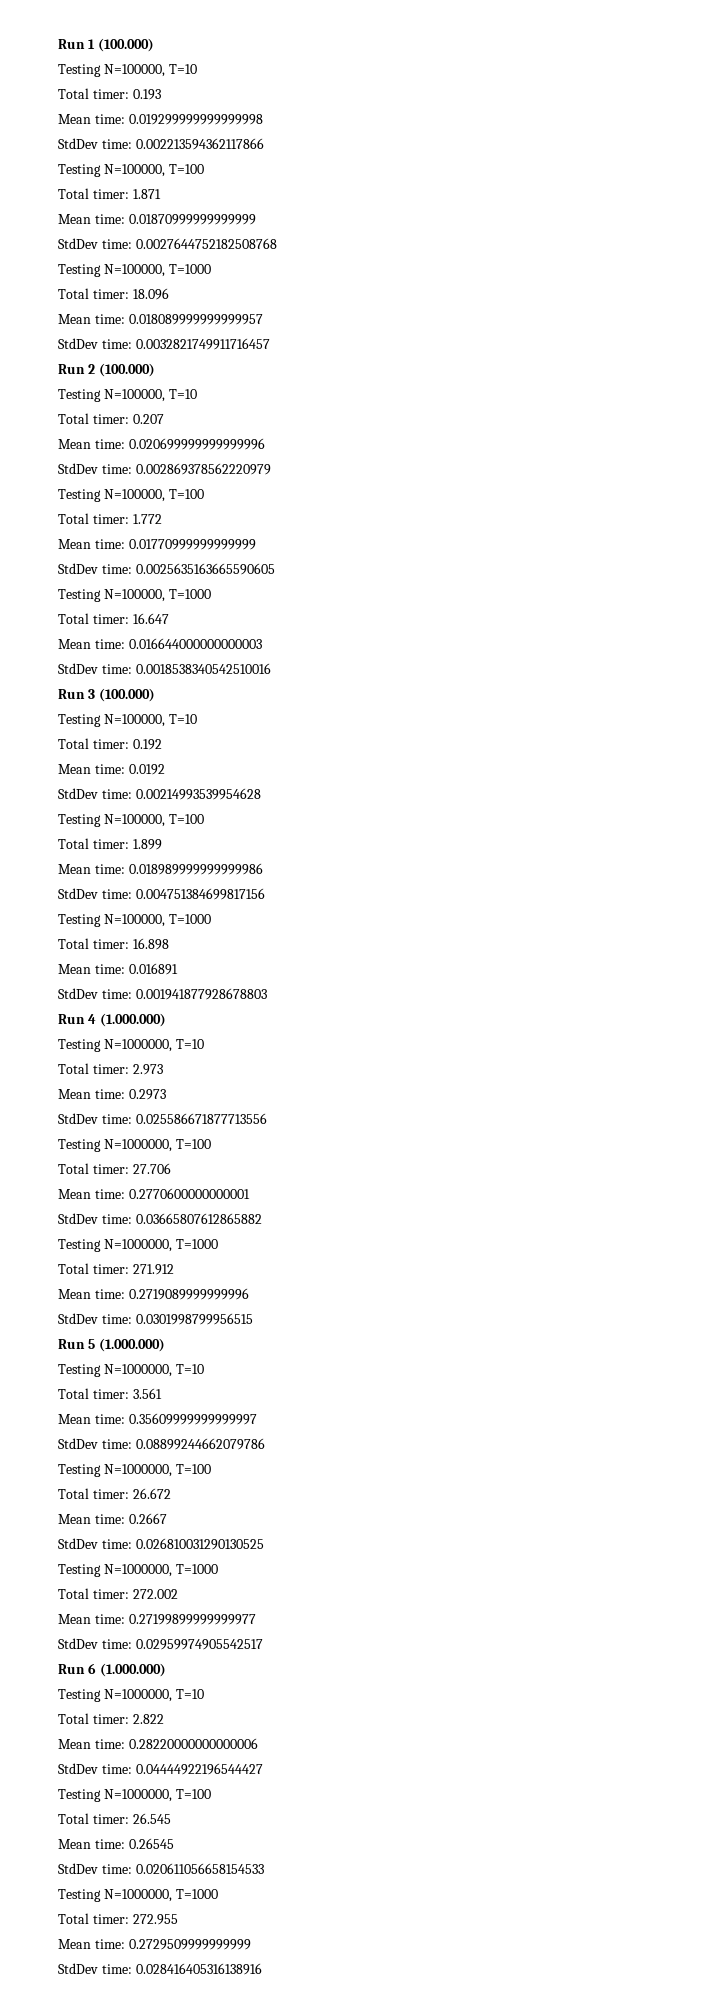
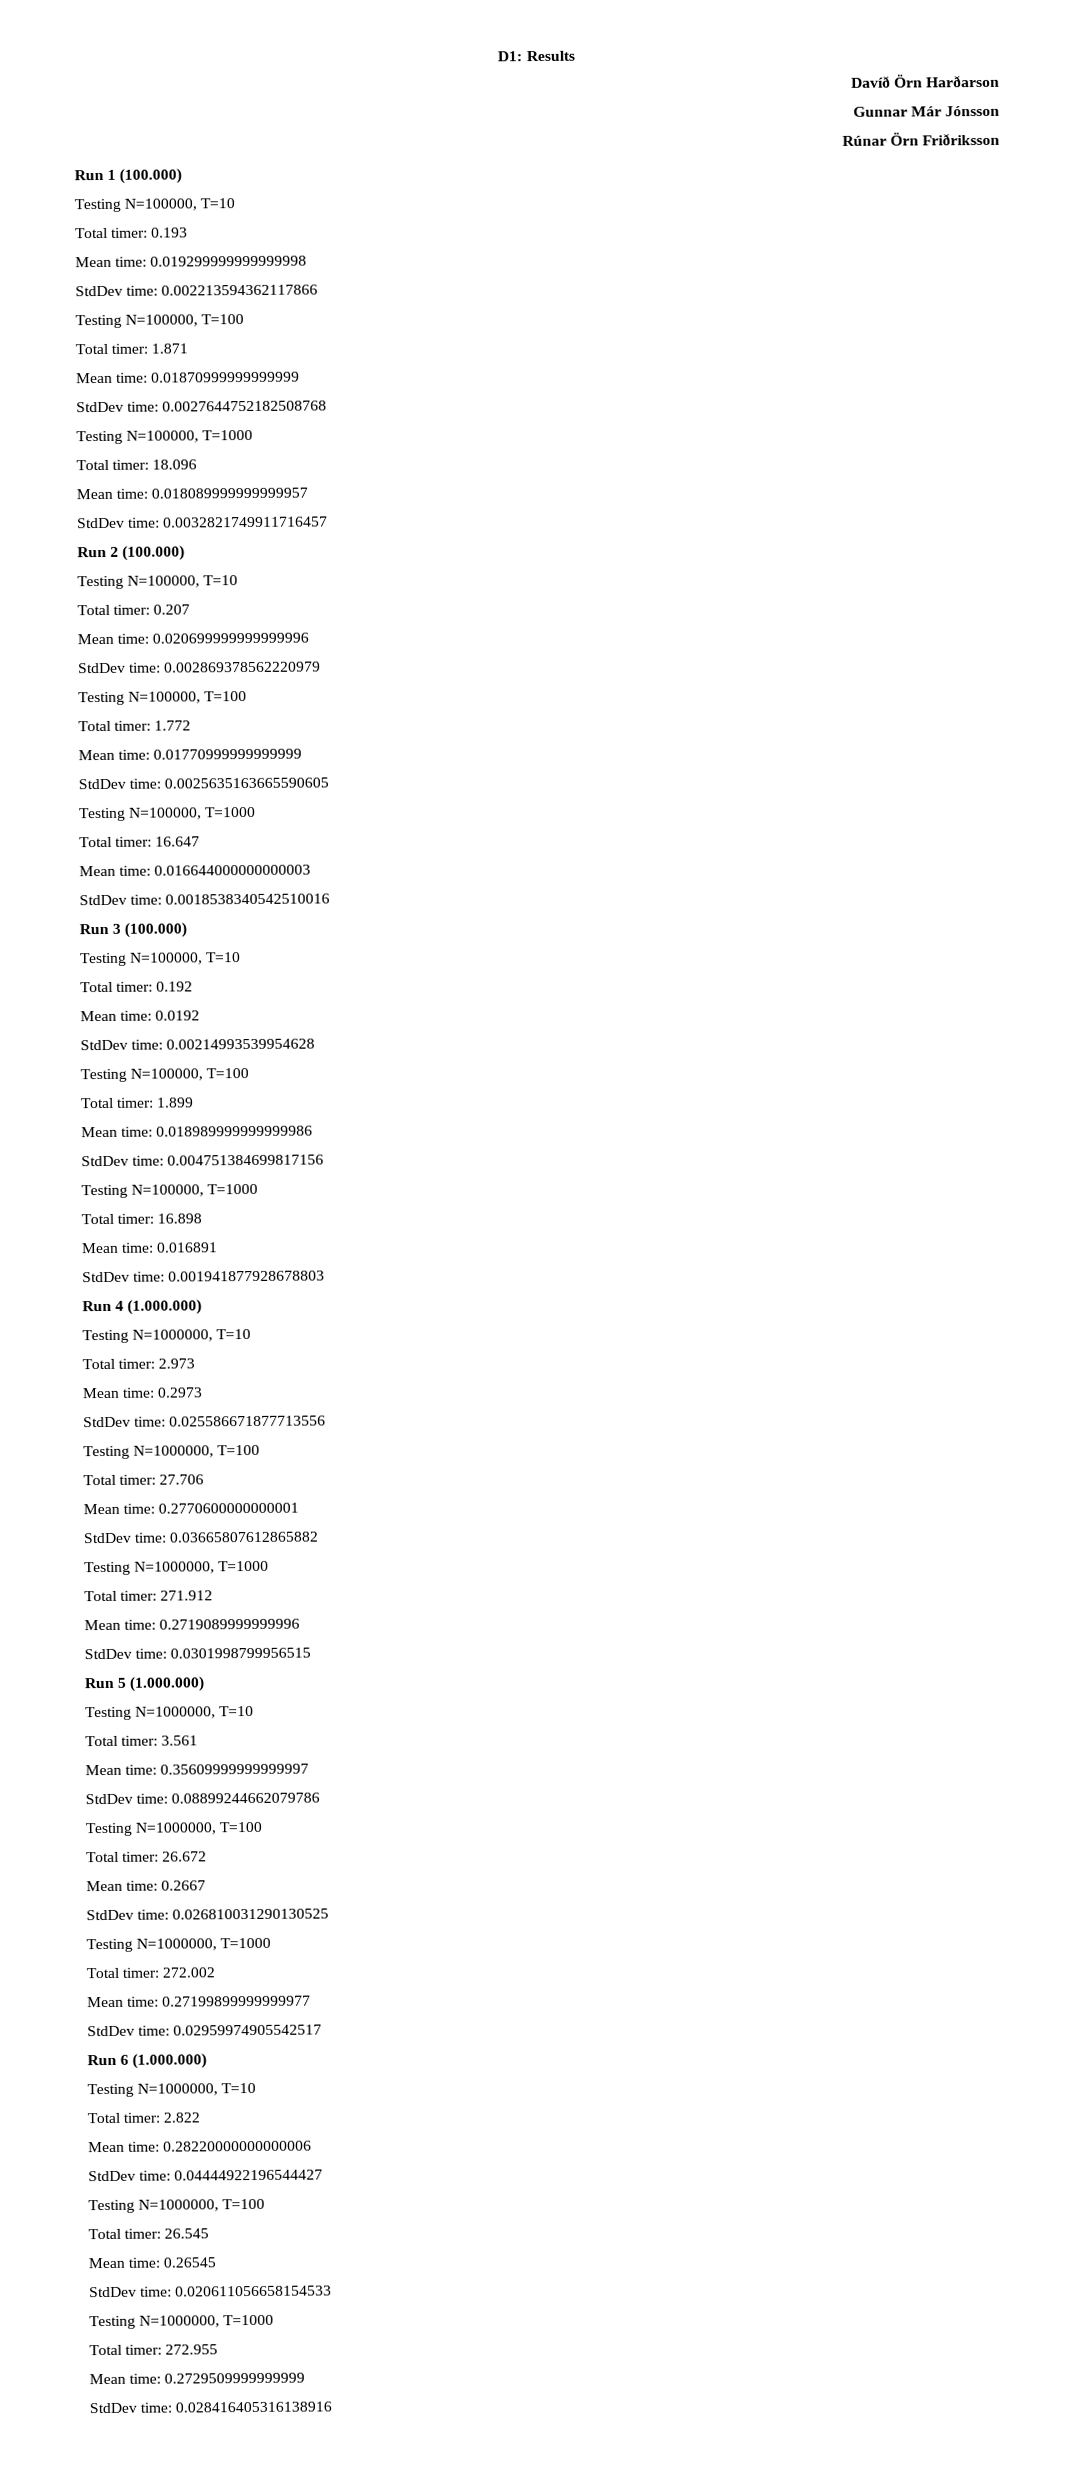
(58, 44) none -> [497,50,575,62] [850,74,1000,88] [852,105,1000,117] [841,132,1000,146] D1: Results // Davíð Örn Harðarson // Gunnar Már Jónsson // Rúnar Örn Friðriksson //

